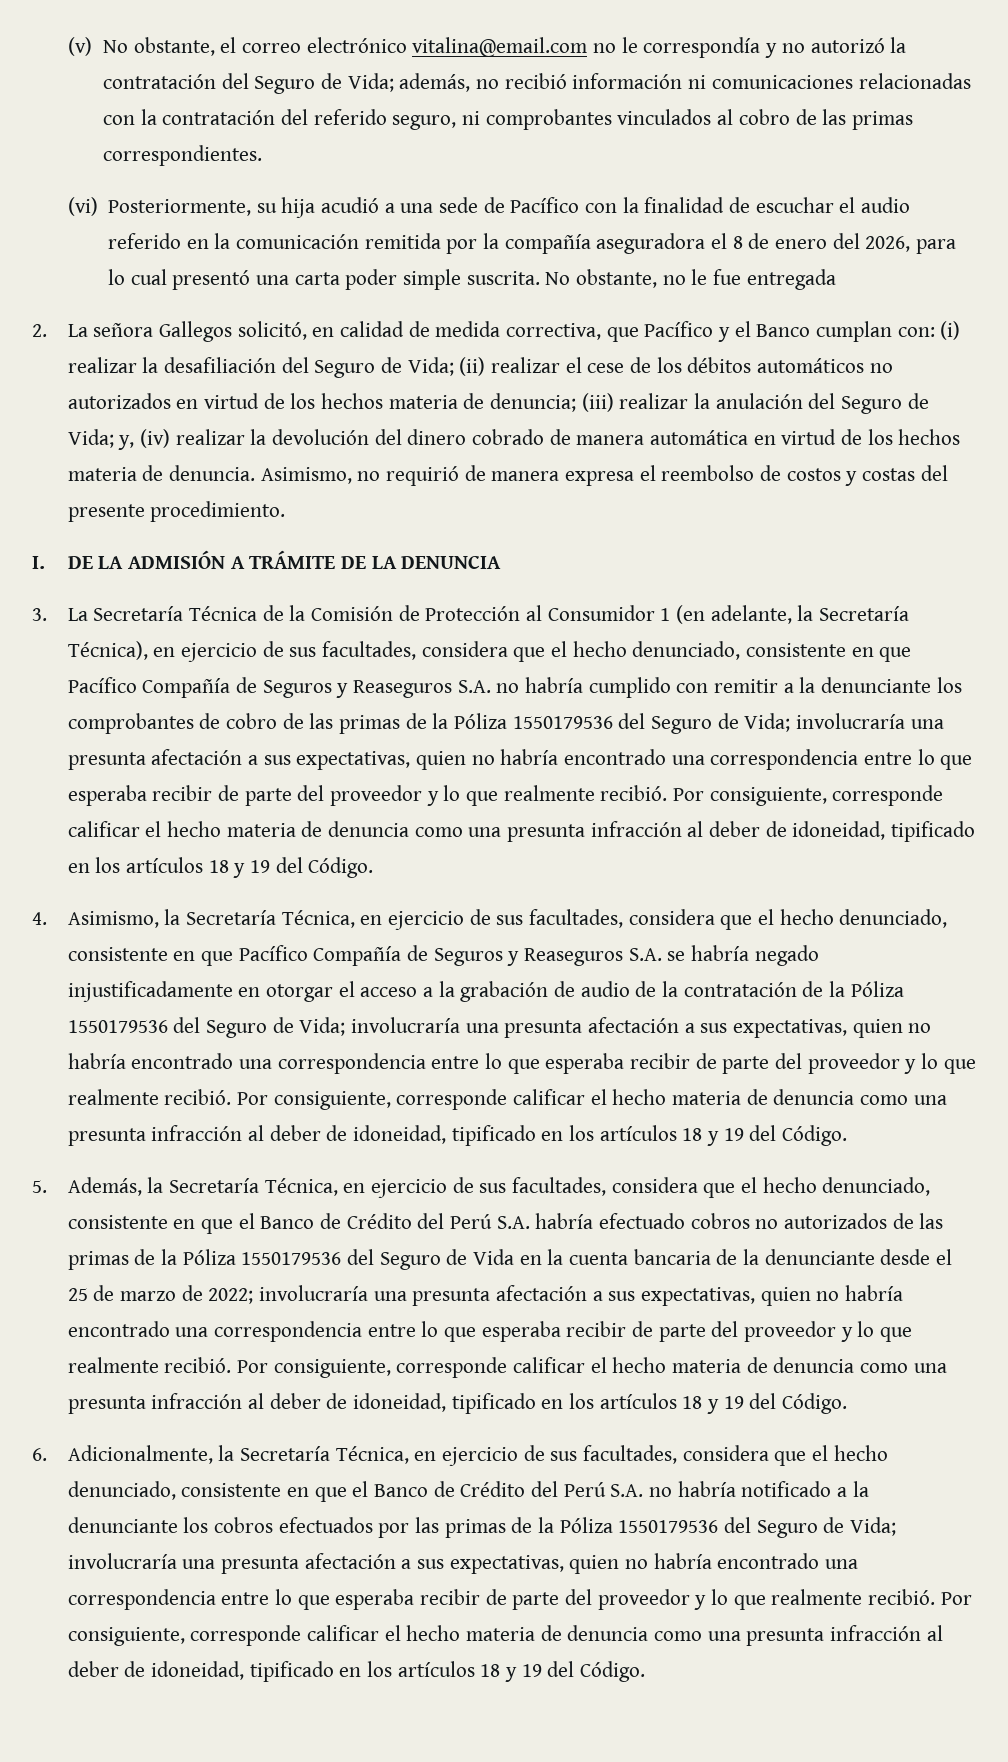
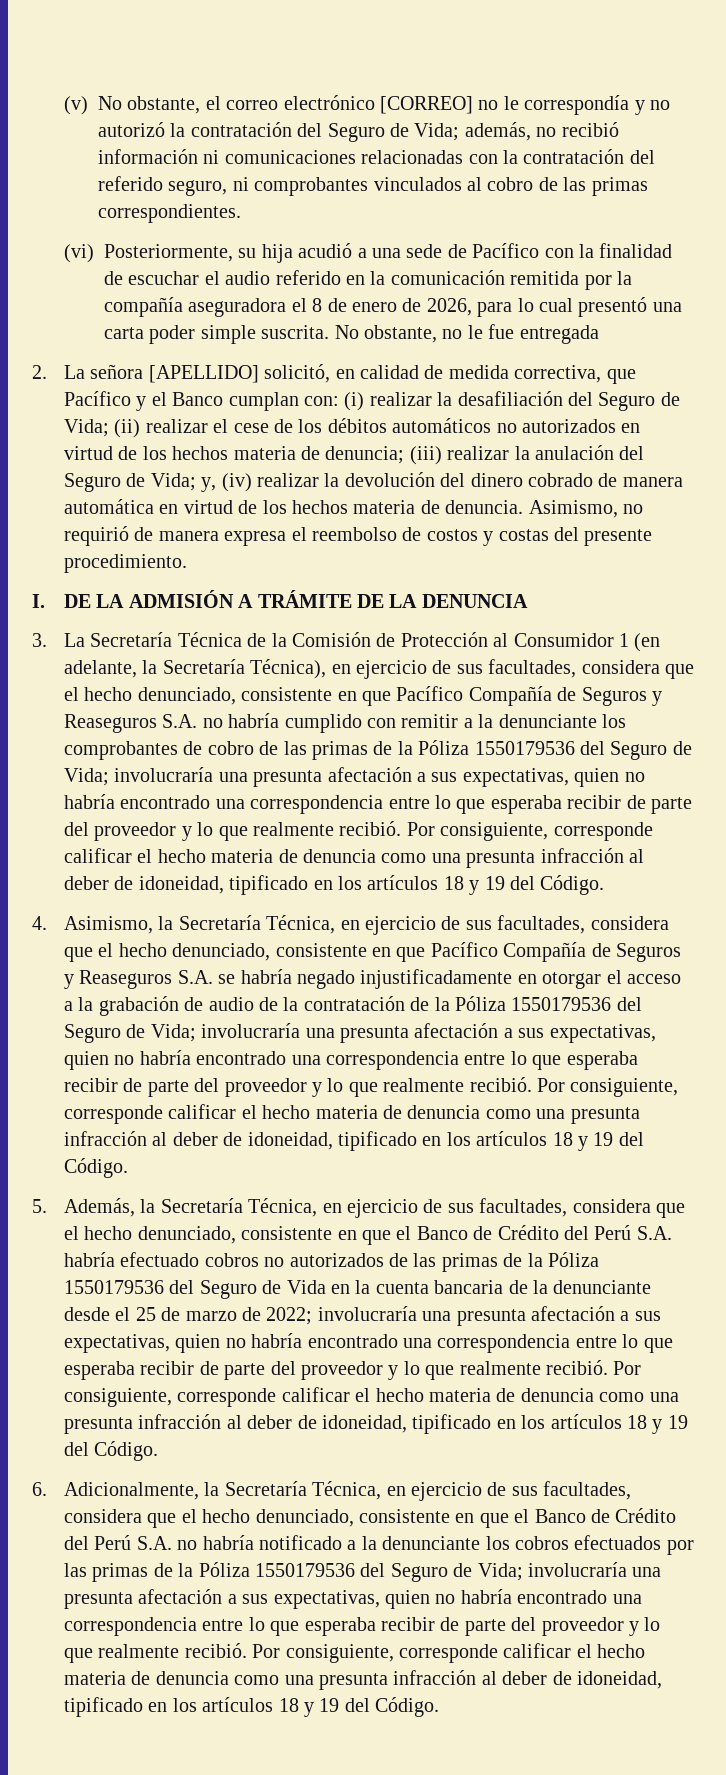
[412,37,588,57] vitalina@email.com -> [379,96,473,114] [CORREO]
[832,233,860,249] del -> [402,298,422,312] de
[158,321,232,342] Gallegos -> [148,365,259,383] [APELLIDO]

